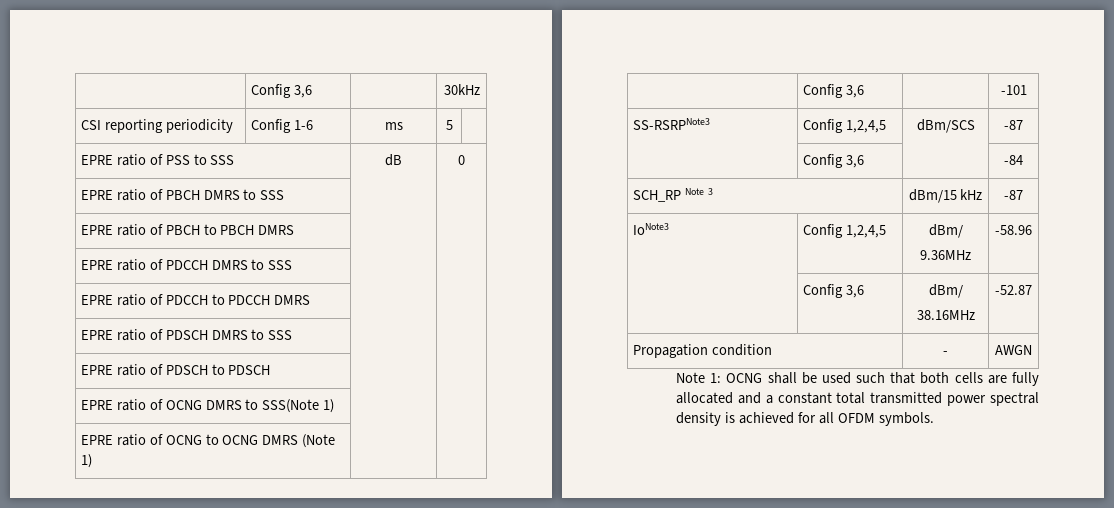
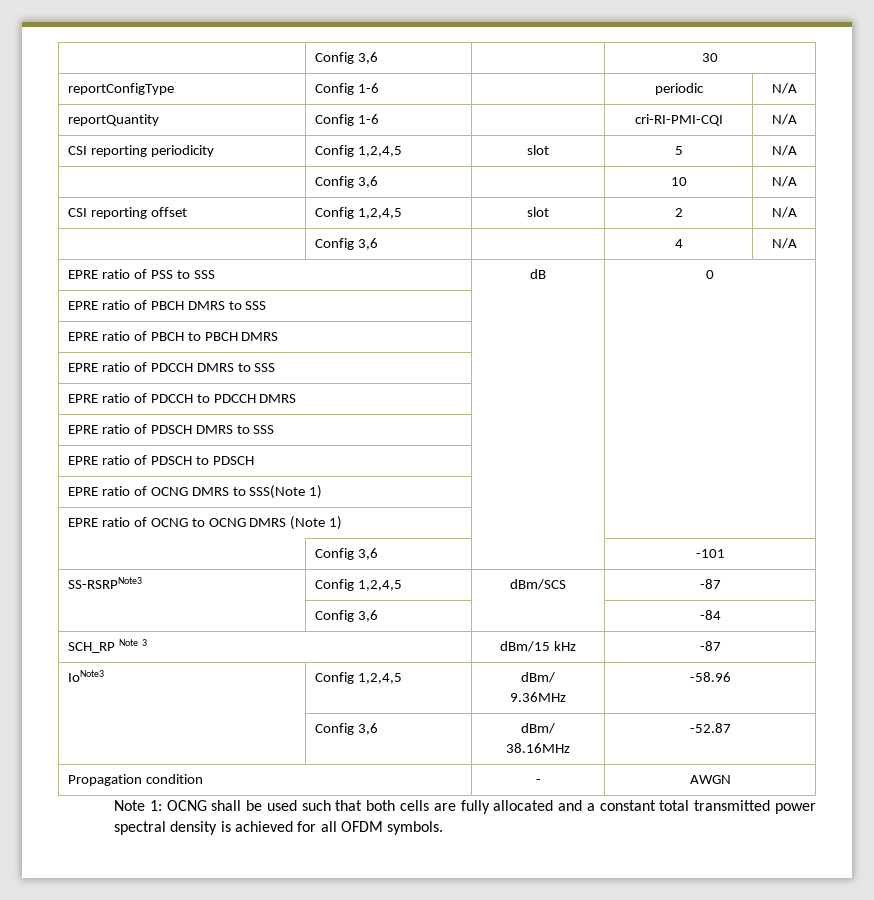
[250,84,312,98] [443,84,480,95] | Config 3,6 | | 30kHz -> [314,52,378,64] [702,53,718,62] [67,83,174,95] [314,83,379,95] [654,83,704,95] [771,83,797,94] [67,114,159,126] [314,114,379,126] [634,114,723,126] [771,114,797,125] | Config 3,6 | | 30 // reportConfigType | Config 1-6 | | periodic | N/A // reportQuantity | Config 1-6 | | cri-RI-PMI-CQI | N/A
[293,120,313,130] [384,122,403,130] 1-6 | ms -> [357,146,402,157] [527,145,549,155] 1,2,4,5 | slot
(453, 125) none -> [771,145,797,156] [314,176,378,188] [670,177,687,186] [771,176,797,187] [67,207,187,219] [314,207,402,219] [527,207,549,217] [674,208,683,217] [771,207,797,218] [314,238,378,250] [674,239,683,248] [771,238,797,249] N/A // | Config 3,6 | | 10 | N/A // CSI reporting offset | Config 1,2,4,5 | slot | 2 | N/A // | Config 3,6 | | 4 | N/A

